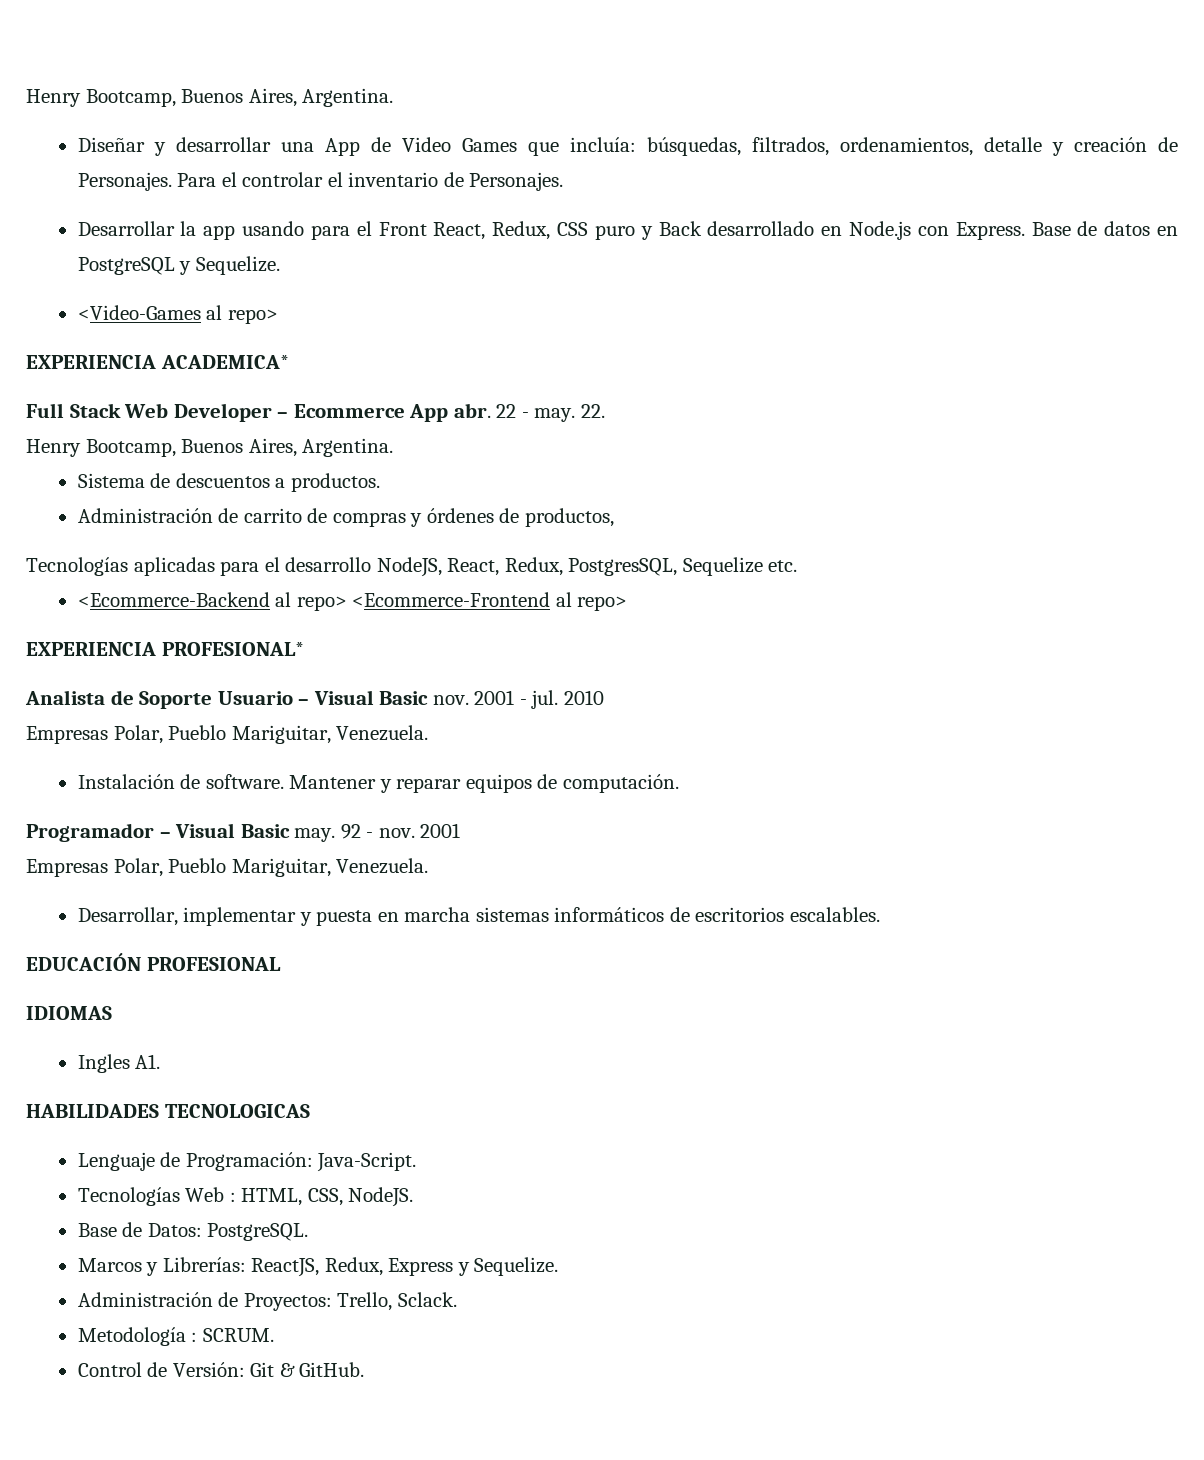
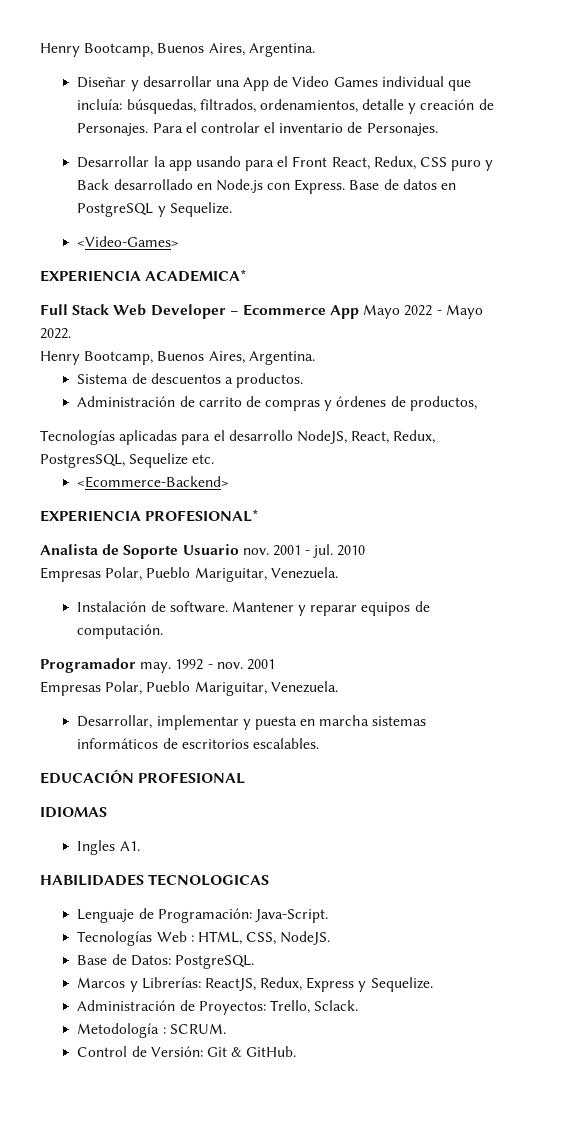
(517, 145) none -> [381,76,444,87] individual
[77,305,278,324] <Video-Games al repo> -> [77,236,180,247] <Video-Games>
[453,403,605,422] abr. 22 - may. 22. -> [363,304,483,319] [40,328,71,339] Mayo 2022 - Mayo 2022.
[77,592,628,611] <Ecommerce-Backend al repo> <Ecommerce-Frontend al repo> -> [77,476,230,488] <Ecommerce-Backend>
[298,690,429,705] – Visual Basic -> (239, 549) none
[159,823,361,842] – Visual Basic may. 92 -> [140,659,204,673] may. 1992

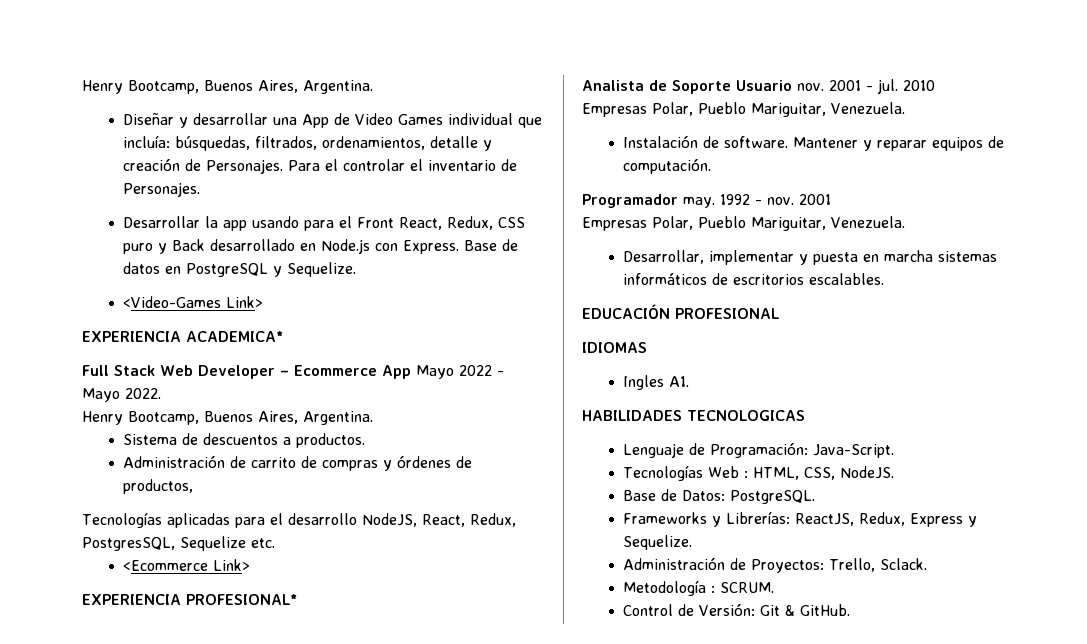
[77,236,180,247] <Video-Games> -> [123,296,264,308] <Video-Games Link>
[77,476,230,488] <Ecommerce-Backend> -> [123,559,251,571] <Ecommerce Link>
[77,977,126,988] Marcos -> [623,512,708,524] Frameworks

